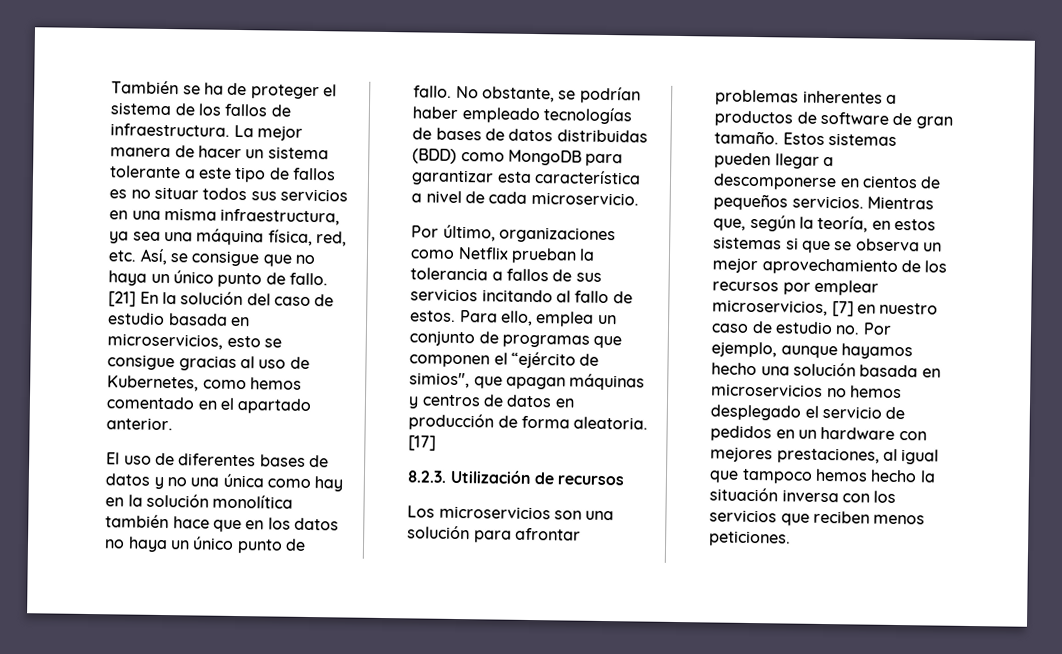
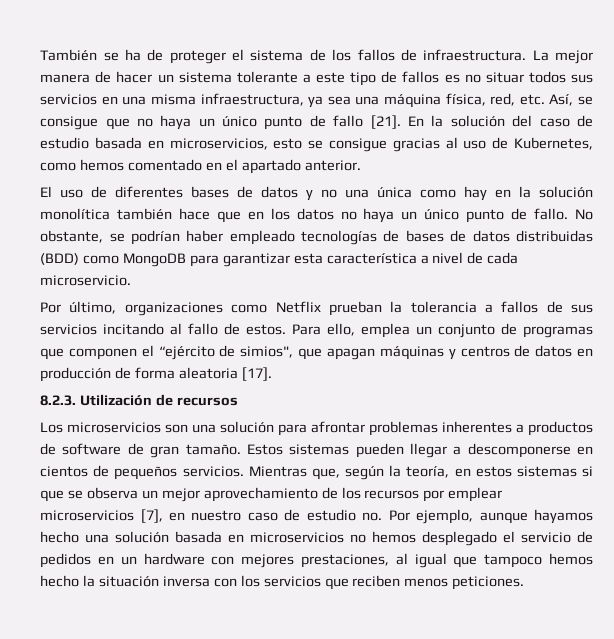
[288,272,328,286] [108,291,137,307] fallo. [21] -> [333,115,401,129] fallo [21].
[573,416,649,430] [408,435,437,451] aleatoria. [17] -> [178,367,272,381] aleatoria [17].
[712,299,854,317] microservicios, [7] -> [40,509,163,523] microservicios [7],

